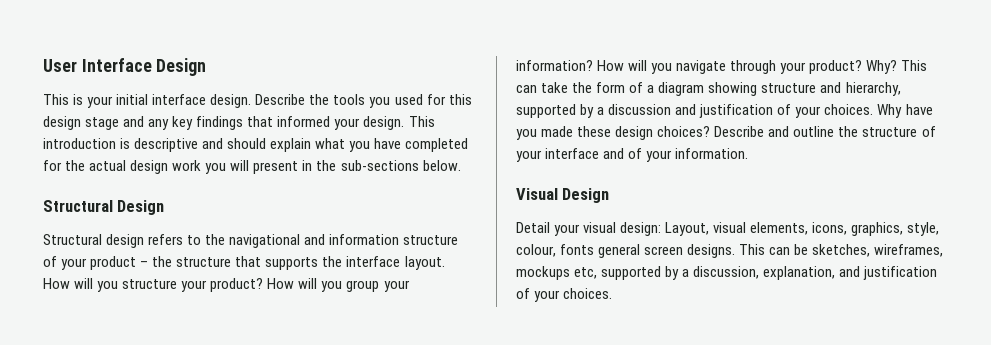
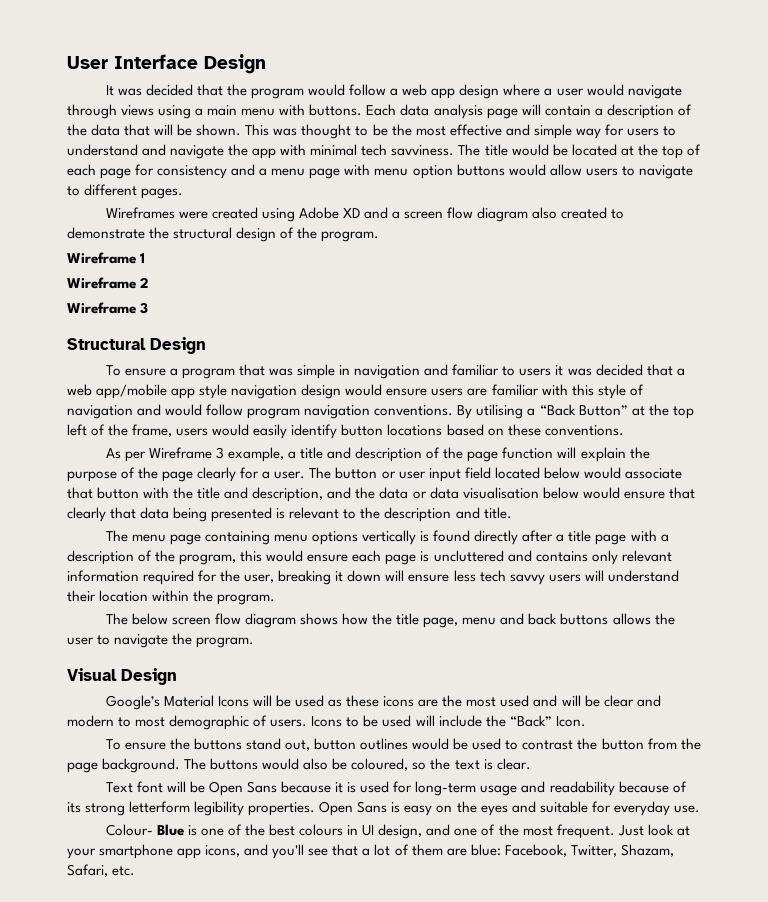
[43,94,472,108] [43,116,435,130] [43,138,469,152] [43,160,461,174] [43,200,165,215] [43,234,459,248] [43,256,445,270] [43,278,410,292] [516,60,928,74] [516,82,901,96] [516,104,933,118] [516,126,936,140] [516,148,749,162] [516,188,610,203] [516,222,940,236] [516,244,944,258] [516,266,938,280] [516,288,613,302] This is your initial interface design. Describe the tools you used for this design stage and any key findings that informed your design. This introduction is descriptive and should explain what you have completed for the actual design work you will present in the sub-sections below. // Structural Design // Structural design refers to the navigational and information structure of your product – the structure that supports the interface layout. How will you structure your product? How will you group your information? How will you navigate through your product? Why? This can take the form of a diagram showing structure and hierarchy, supported by a discussion and justification of your choices. Why have you made these design choices? Describe and outline the structure of your interface and of your information. // Visual Design // Detail your visual design: Layout, visual elements, icons, graphics, style, colour, fonts general screen designs. This can be sketches, wireframes, mockups etc, supported by a discussion, explanation, and justification of your choices. -> [105,84,682,99] [67,104,692,119] [67,124,676,139] [67,144,701,159] [67,164,693,179] [67,184,184,199] [105,207,625,222] [67,227,380,242] [67,252,146,264] [67,277,150,289] [67,302,149,314] [67,337,206,354] [105,364,685,379] [67,384,644,399] [67,404,694,419] [67,424,624,439] [105,447,650,462] [67,467,682,482] [67,487,695,502] [67,507,512,522] [105,530,669,545] [67,550,672,565] [67,570,679,585] [67,590,276,605] [105,613,675,628] [67,633,255,648] [67,668,177,685] [105,695,661,710] [67,715,586,730] [105,738,701,751] [67,758,531,773] [105,781,687,796] [67,801,700,816] [105,824,690,839] [67,844,674,859] [67,864,136,877] It was decided that the program would follow a web app design where a user would navigate through views using a main menu with buttons. Each data analysis page will contain a description of the data that will be shown. This was thought to be the most effective and simple way for users to understand and navigate the app with minimal tech savviness. The title would be located at the top of each page for consistency and a menu page with menu option buttons would allow users to navigate to different pages. // Wireframes were created using Adobe XD and a screen flow diagram also created to demonstrate the structural design of the program. // Wireframe 1 // Wireframe 2 // Wireframe 3 // Structural Design // To ensure a program that was simple in navigation and familiar to users it was decided that a web app/mobile app style navigation design would ensure users are familiar with this style of navigation and would follow program navigation conventions. By utilising a “Back Button” at the top left of the frame, users would easily identify button locations based on these conventions. // As per Wireframe 3 example, a title and description of the page function will explain the purpose of the page clearly for a user. The button or user input field located below would associate that button with the title and description, and the data or data visualisation below would ensure that clearly that data being presented is relevant to the description and title. // The menu page containing menu options vertically is found directly after a title page with a description of the program, this would ensure each page is uncluttered and contains only relevant information required for the user, breaking it down will ensure less tech savvy users will understand their location within the program. // The below screen flow diagram shows how the title page, menu and back buttons allows the user to navigate the program. // Visual Design // Google’s Material Icons will be used as these icons are the most used and will be clear and modern to most demographic of users. Icons to be used will include the “Back” Icon. // To ensure the buttons stand out, button outlines would be used to contrast the button from the page background. The buttons would also be coloured, so the text is clear. // Text font will be Open Sans because it is used for long-term usage and readability because of its strong letterform legibility properties. Open Sans is easy on the eyes and suitable for everyday use. // Colour- Blue is one of the best colours in UI design, and one of the most frequent. Just look at your smartphone app icons, and you'll see that a lot of them are blue: Facebook, Twitter, Shazam, Safari, etc.

